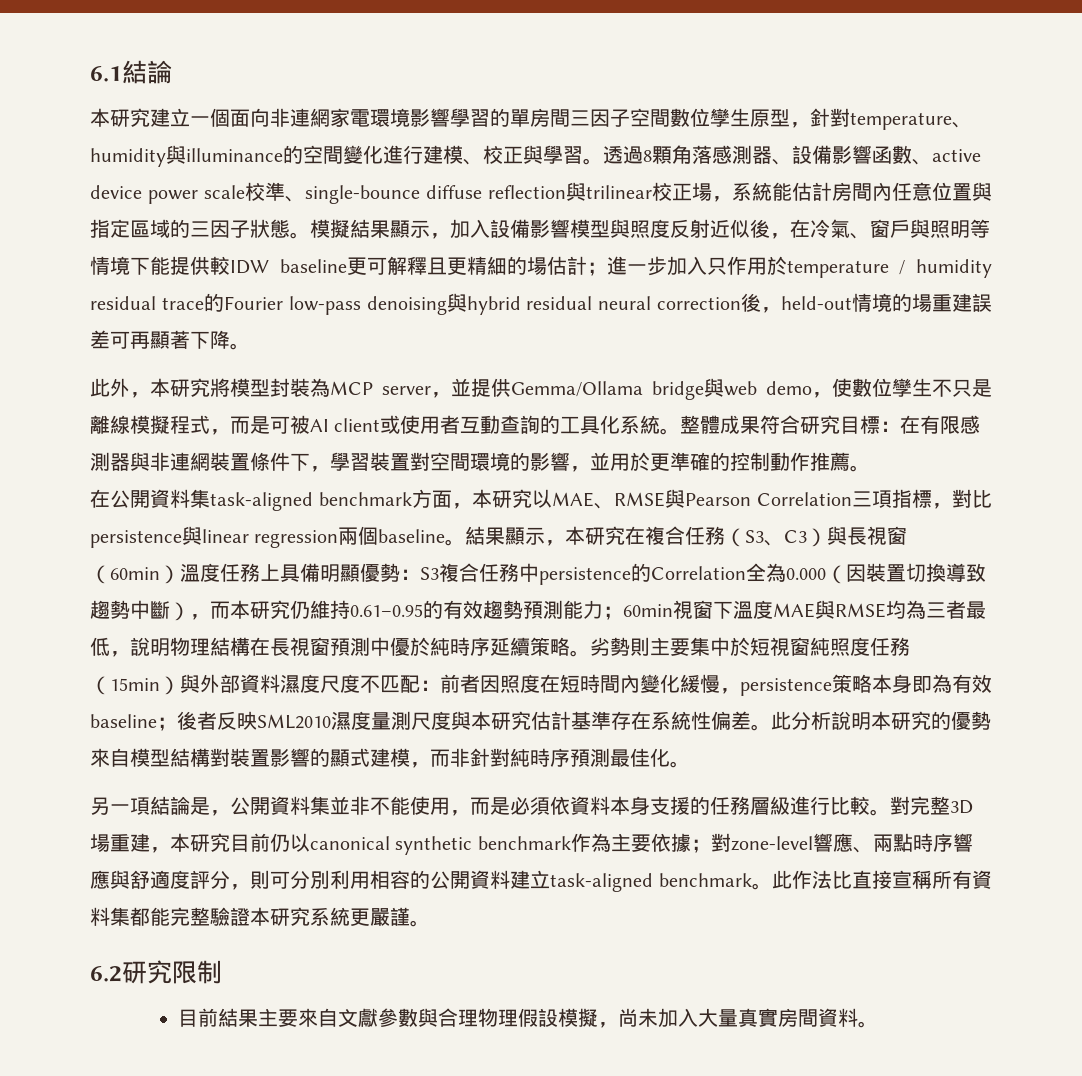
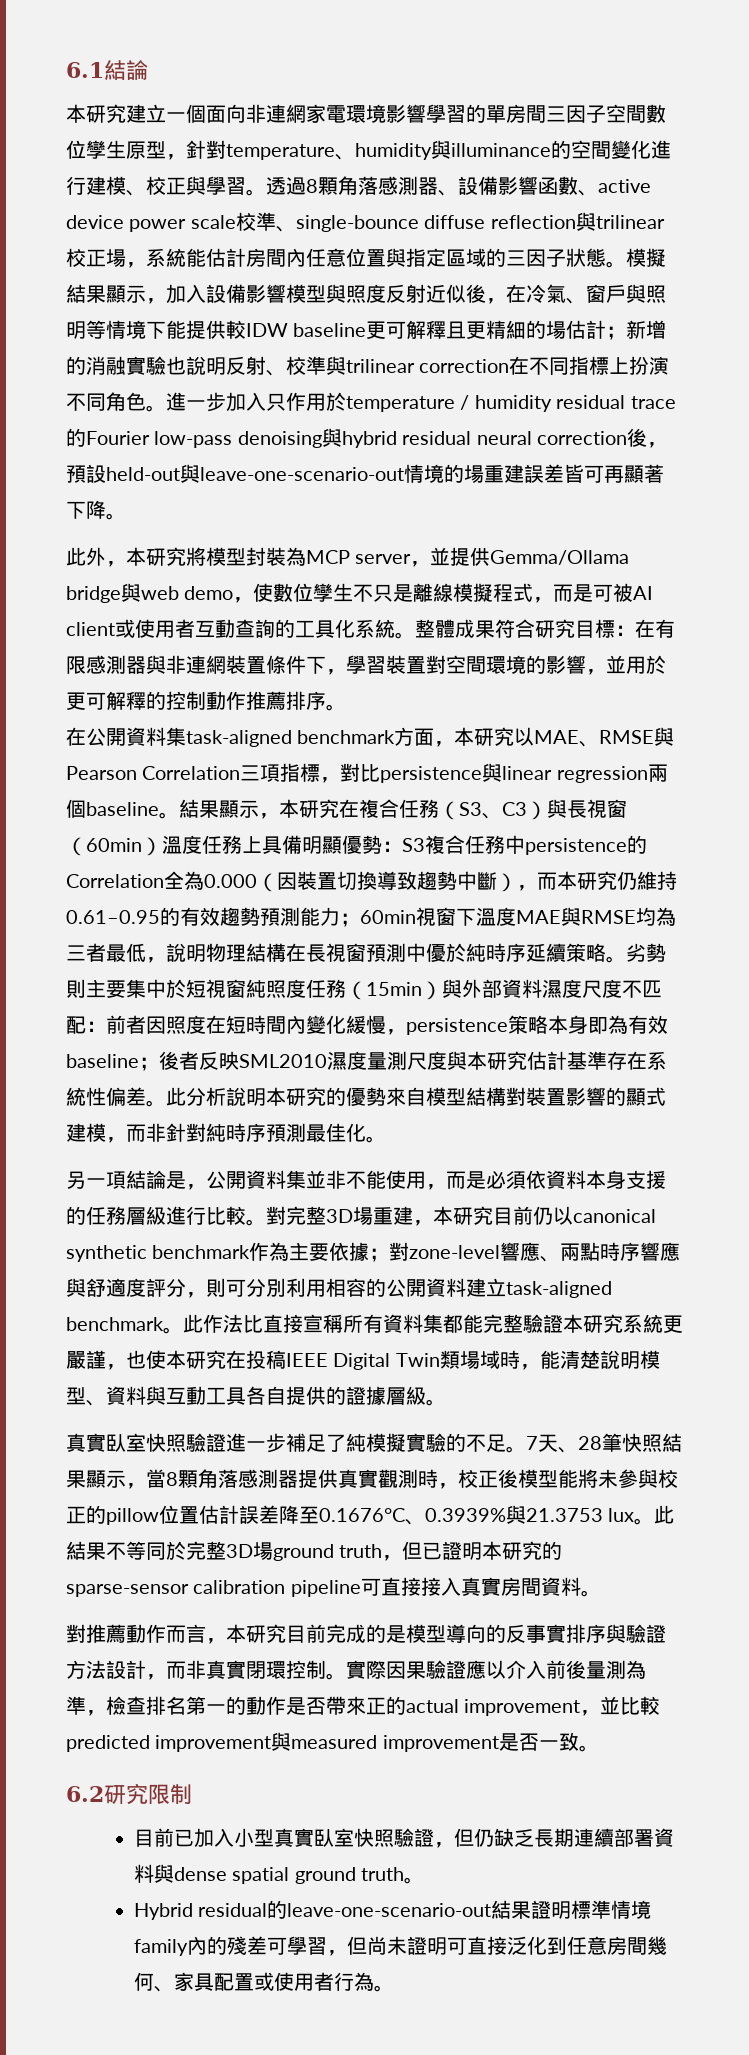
(607, 269) none -> [626,320,667,339] [66,356,670,376] [66,392,166,412] 新增的消融實驗也說明反射、校準與trilinear correction在不同指標上扮演不同角色。
[781,296,852,310] held-out -> [66,464,404,483] 預設held-out與leave-one-scenario-out
(110, 339) none -> [564,464,584,483] 皆
[670,452,710,471] 準確 -> [86,691,146,710] 可解釋
(850, 461) none -> [286,691,326,710] 排序
(410, 916) none -> [106,1350,660,1370] [66,1386,446,1406] [66,1433,682,1453] [66,1469,678,1489] [66,1505,675,1525] [66,1541,563,1561] [66,1577,601,1597] [66,1624,666,1644] [66,1660,646,1680] [66,1696,661,1716] [66,1732,579,1752] ，也使本研究在投稿IEEE Digital Twin類場域時，能清楚說明模型、資料與互動工具各自提供的證據層級。 // 真實臥室快照驗證進一步補足了純模擬實驗的不足。7天、28筆快照結果顯示，當8顆角落感測器提供真實觀測時，校正後模型能將未參與校正的pillow位置估計誤差降至0.1676°C、0.3939%與21.3753 lux。此結果不等同於完整3D場ground truth，但已證明本研究的sparse-sensor calibration pipeline可直接接入真實房間資料。 // 對推薦動作而言，本研究目前完成的是模型導向的反事實排序與驗證方法設計，而非真實閉環控制。實際因果驗證應以介入前後量測為準，檢查排名第一的動作是否帶來正的actual improvement，並比較predicted improvement與measured improvement是否一致
[217,1008,858,1028] 結果主要來自文獻參數與合理物理假設模擬，尚未加入大量真實房間資料 -> [173,1828,674,1848] [133,1864,424,1884] [133,1900,652,1920] [133,1936,667,1956] [133,1972,374,1992] 已加入小型真實臥室快照驗證，但仍缺乏長期連續部署資料與dense spatial ground truth。 // Hybrid residual的leave-one-scenario-out結果證明標準情境family內的殘差可學習，但尚未證明可直接泛化到任意房間幾何、家具配置或使用者行為

